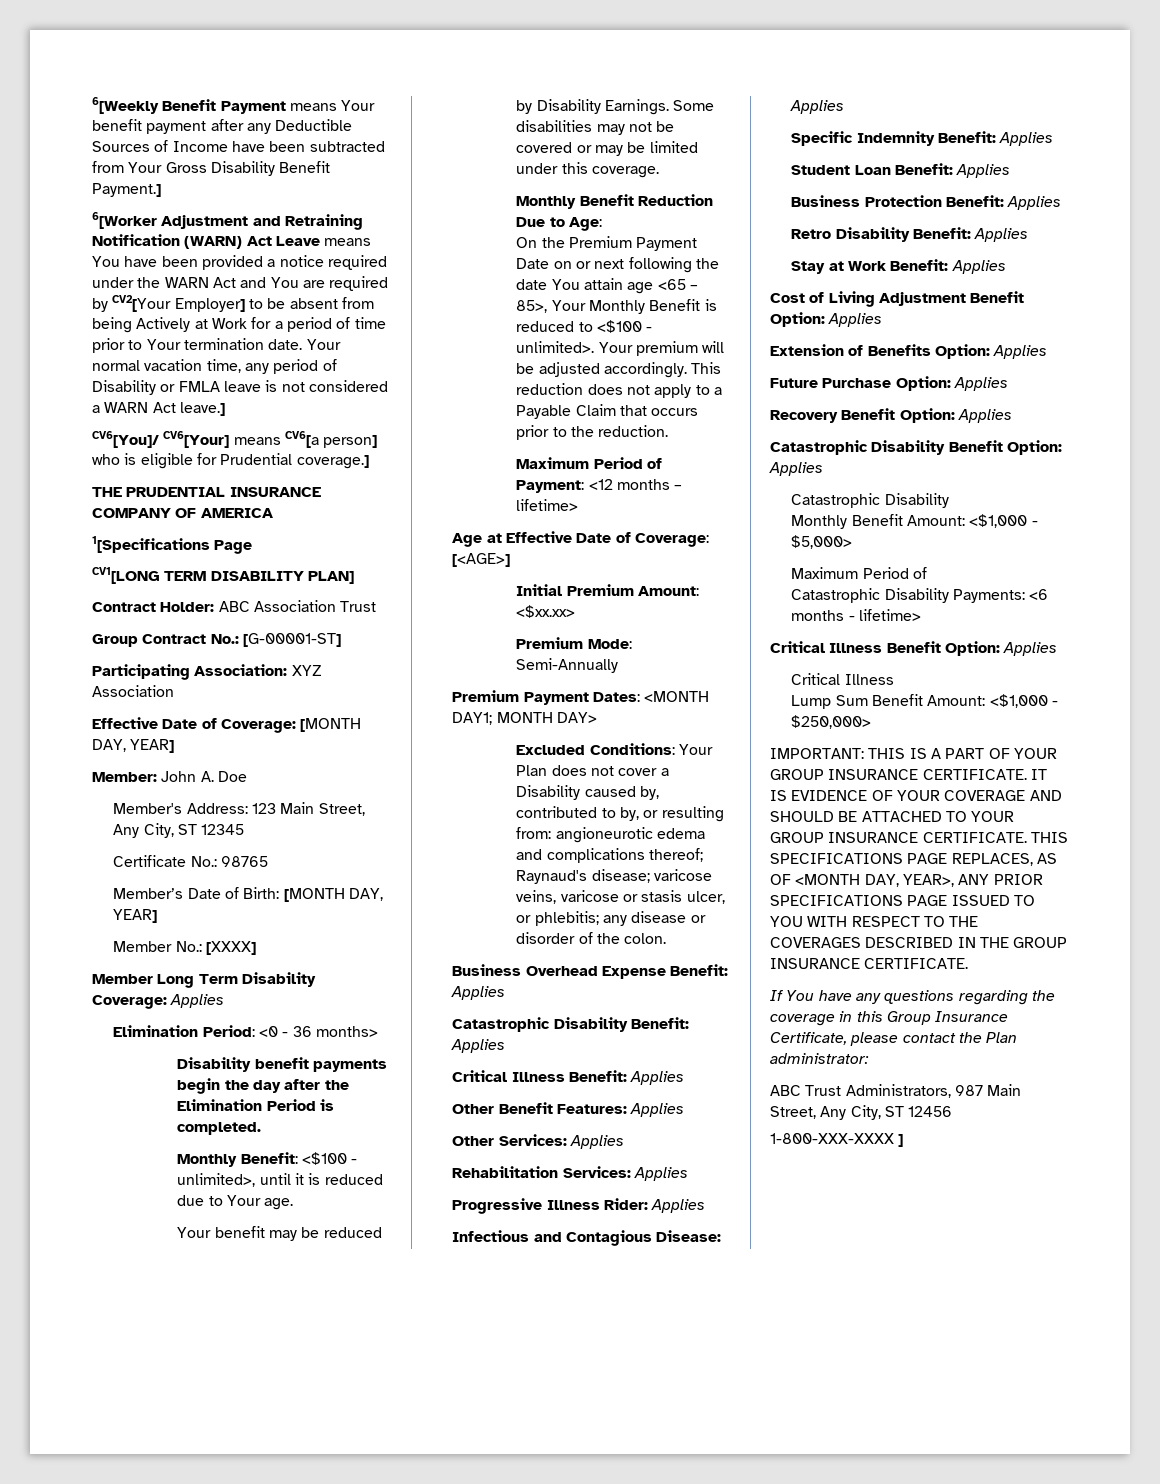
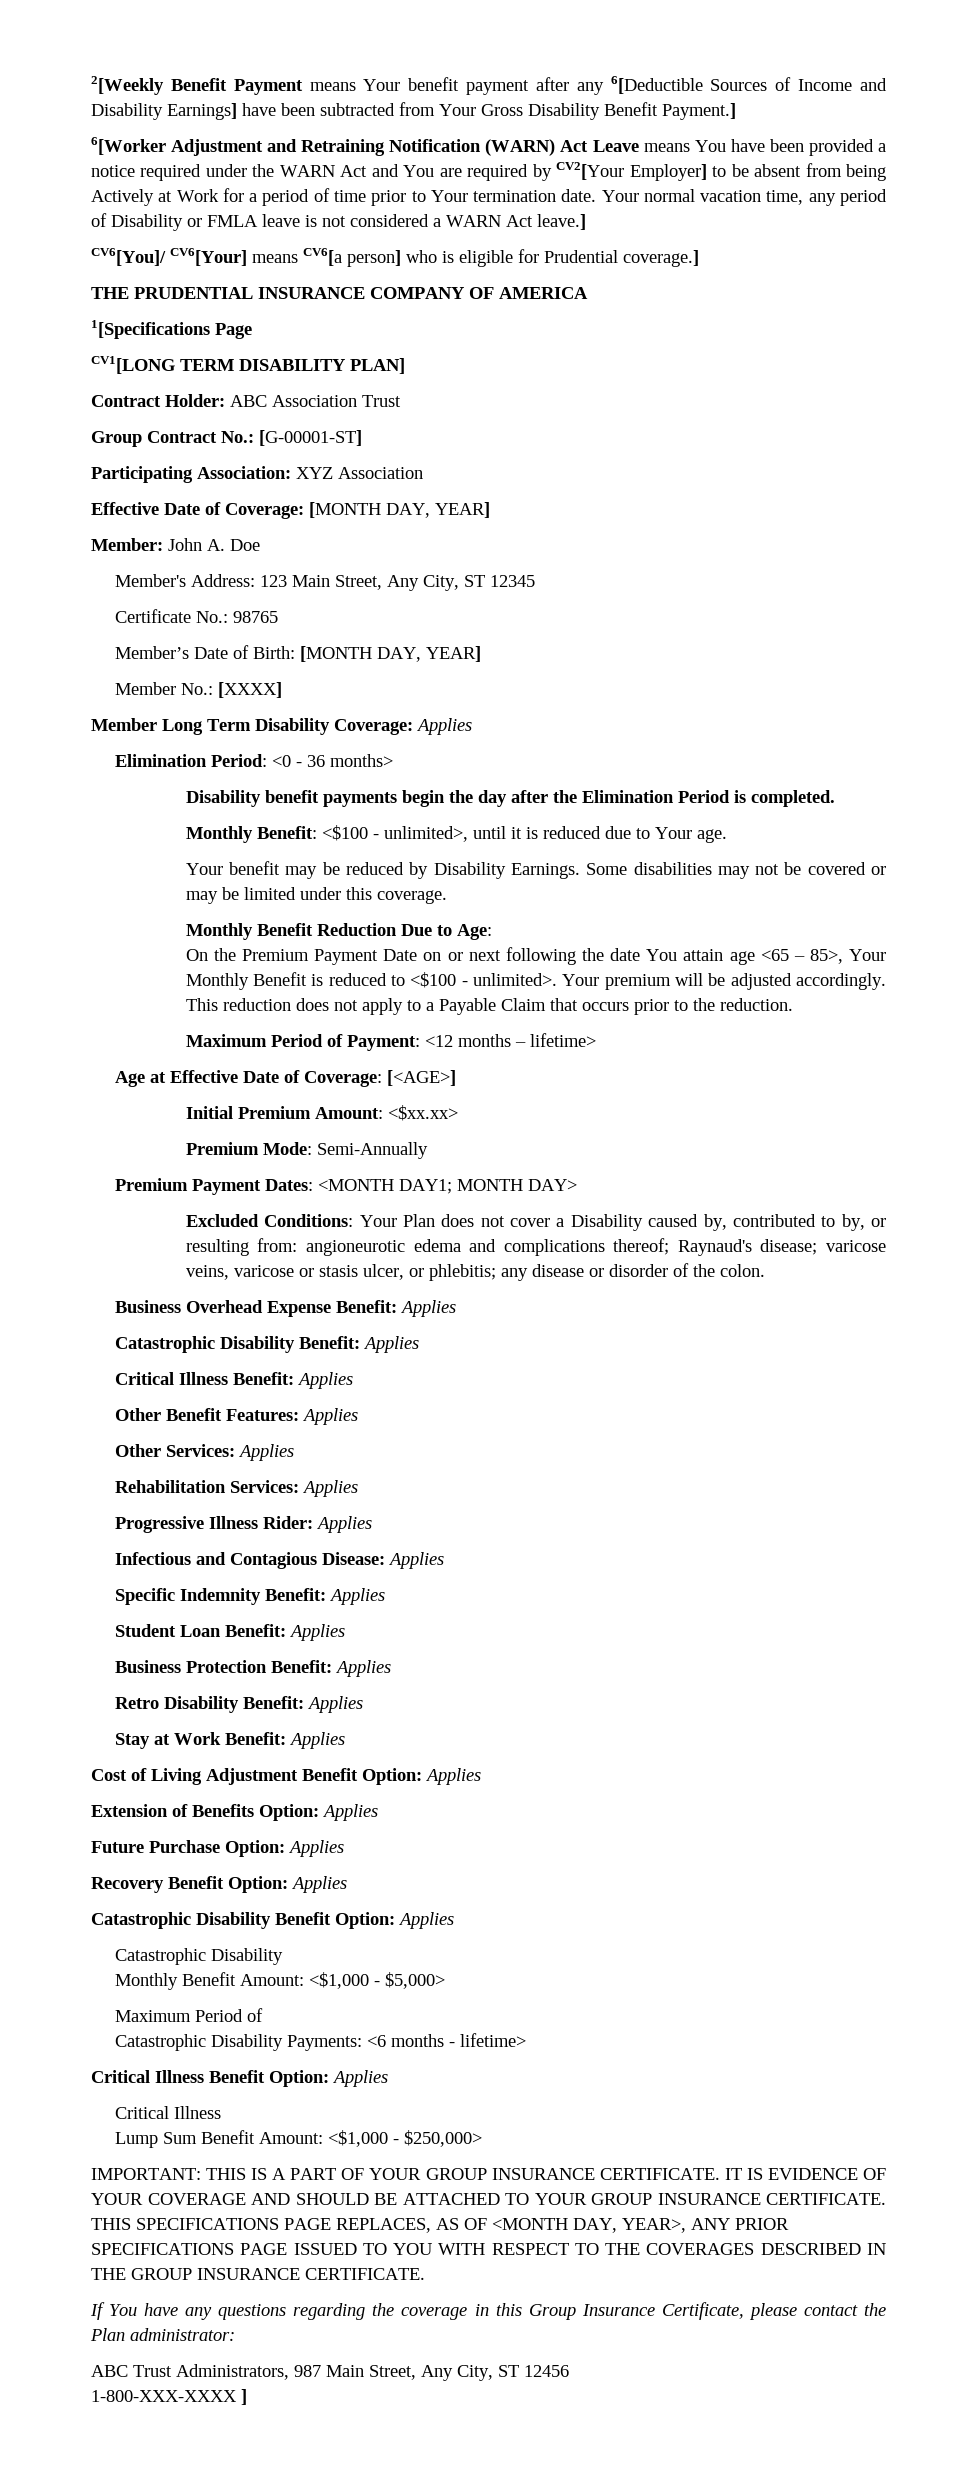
[92,97,159,114] 6[Weekly -> [91,76,164,95] 2[Weekly
[275,119,353,131] Deductible -> [610,76,703,94] 6[Deductible
(228, 146) none -> [860,78,887,91] [91,103,237,120] and Disability Earnings]

